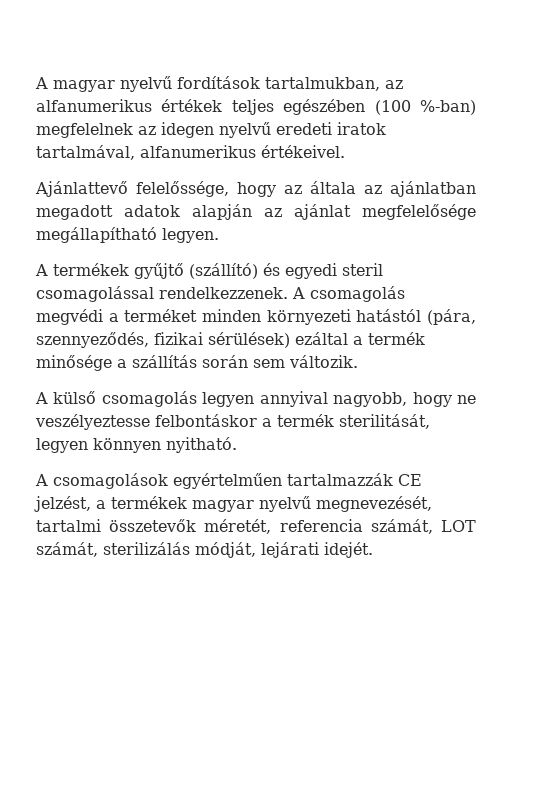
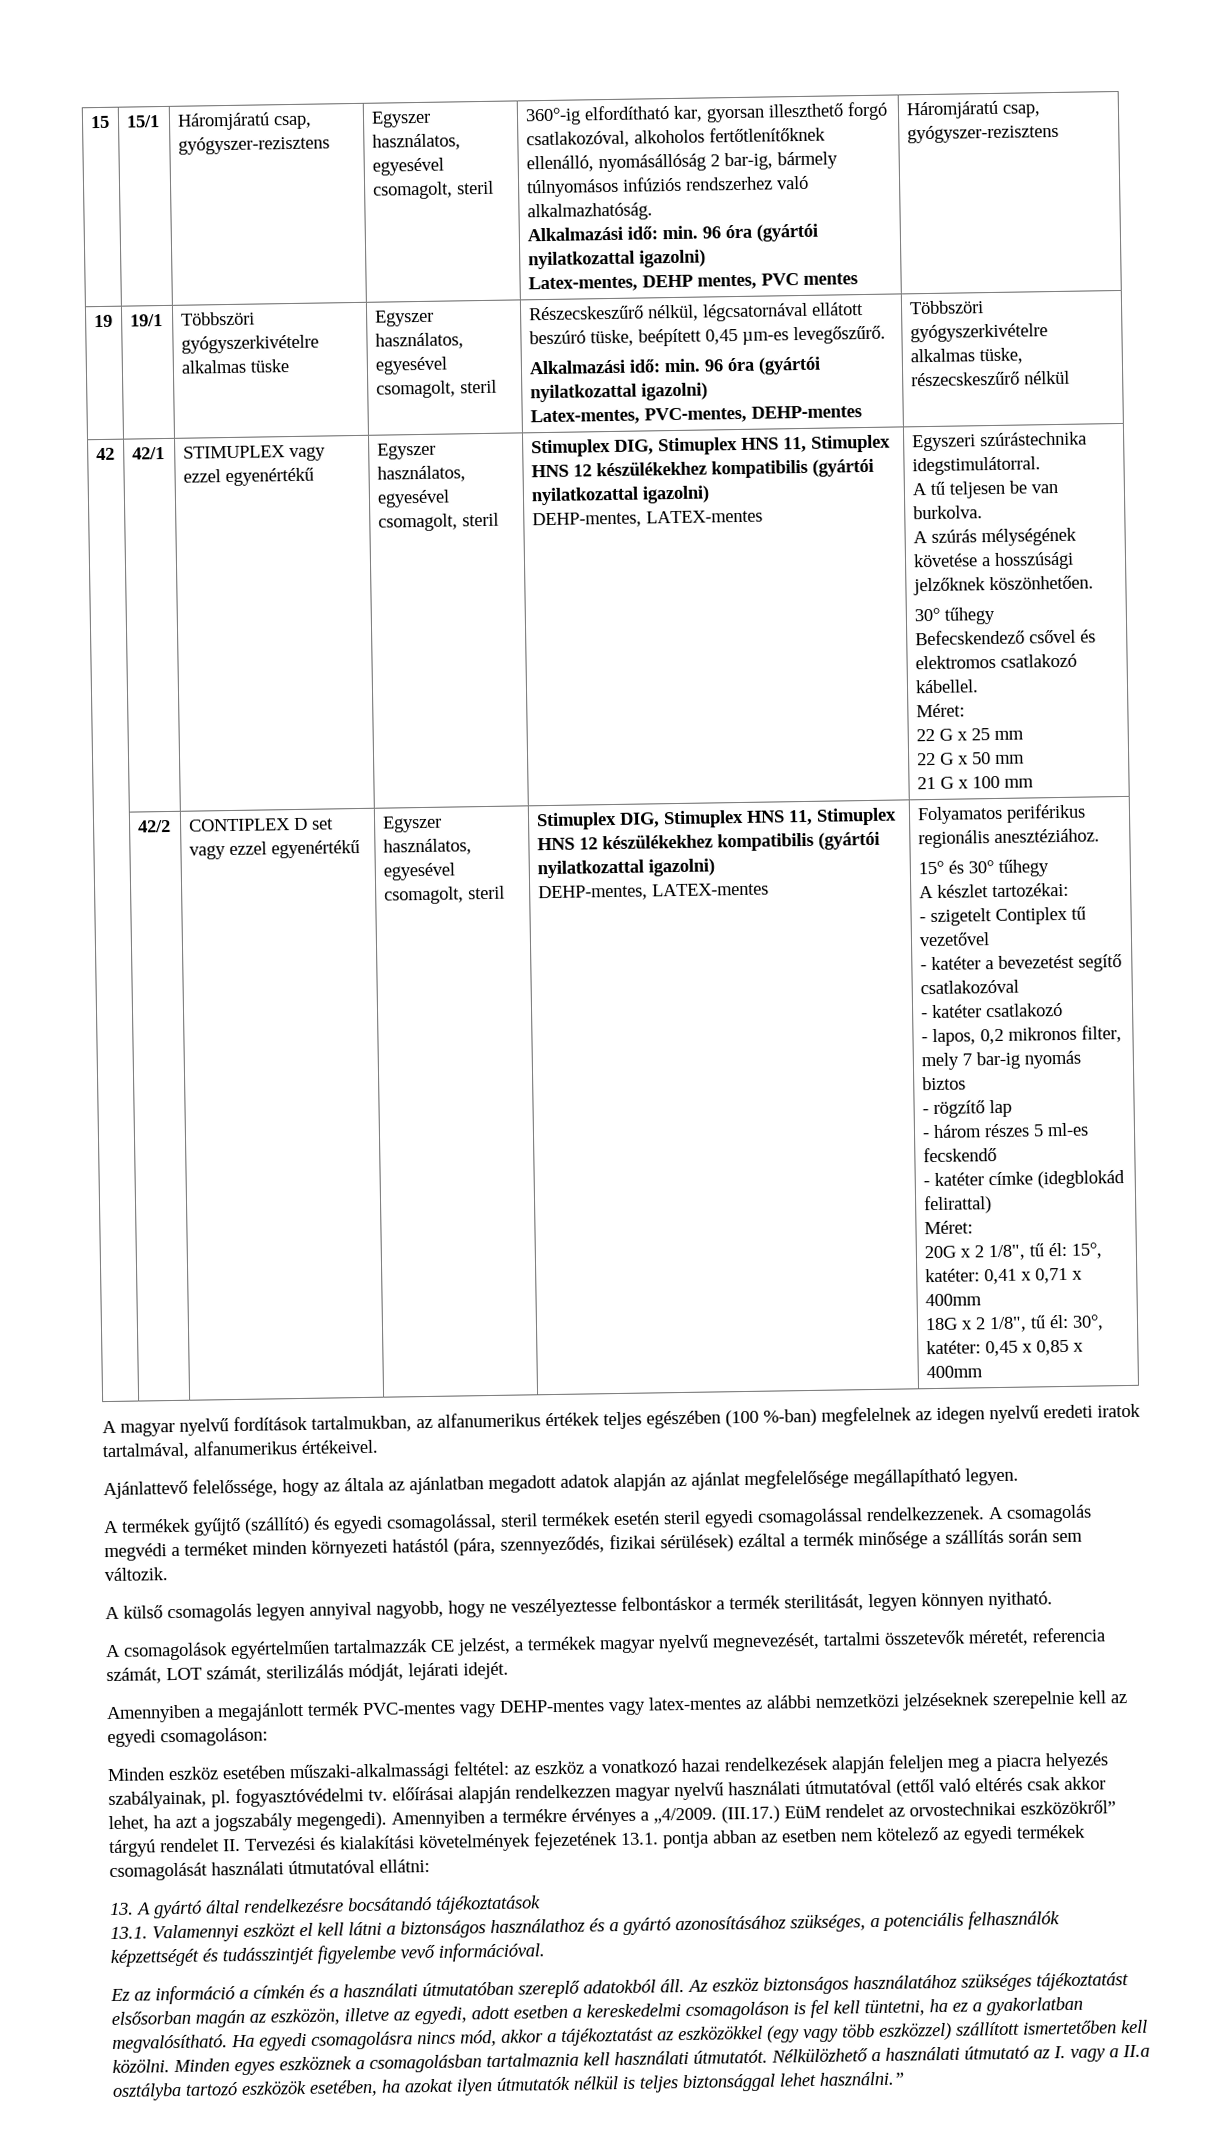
(35, 83) none -> [89,115,110,129] [125,115,160,128] [176,112,312,131] [177,135,330,155] [370,110,431,128] [371,133,461,151] [371,157,444,176] [372,180,494,200] [524,101,888,126] [525,126,826,149] [525,151,838,173] [525,175,809,198] [526,202,653,222] [526,223,818,242] [527,249,706,270] [527,273,858,293] [905,100,1041,120] [906,123,1059,144] [93,314,113,328] [129,314,163,327] [180,311,255,326] [180,334,319,354] [180,359,289,374] [374,309,434,327] [374,332,464,350] [374,356,448,375] [375,379,497,399] [527,302,864,322] [528,325,886,347] [528,356,821,375] [529,382,708,403] [529,405,862,426] [908,300,984,315] [909,323,1048,343] [909,347,1023,365] [910,370,1070,387] [95,447,115,461] [131,447,165,460] [182,445,326,462] [182,467,314,487] [376,442,436,460] [376,465,466,483] [376,489,450,508] [377,512,499,532] [530,434,891,458] [530,458,874,479] [530,485,710,506] [531,509,763,529] [911,431,1087,452] [911,456,1041,476] [911,480,1058,499] [912,505,983,520] [912,527,1077,547] [912,551,1074,570] [912,575,1094,596] [913,606,996,625] [914,629,1096,646] [914,653,1077,670] [914,679,979,694] [915,703,965,718] [915,728,1024,742] [916,752,1025,766] [916,775,1034,790] [136,819,171,833] [187,817,334,832] [188,839,360,860] [381,815,442,833] [382,838,472,856] [382,862,455,881] [383,885,505,905] [535,807,897,831] [536,831,880,852] [536,858,715,879] [537,882,769,902] [916,803,1086,825] [917,828,1100,849] [917,859,1049,877] [918,882,1069,899] [918,906,1086,927] [918,932,990,947] [919,954,1122,972] [919,979,1019,995] [920,1002,1063,1019] [920,1025,1122,1047] [920,1050,1081,1071] [921,1076,966,1091] [921,1099,1012,1119] [922,1122,1089,1139] [922,1147,997,1163] [922,1170,1125,1189] [922,1195,992,1215] [923,1220,973,1235] [923,1242,1102,1261] [924,1267,1083,1285] [924,1293,982,1307] [924,1314,1104,1333] [925,1339,1084,1357] [925,1365,983,1379] 15 | 15/1 | Háromjáratú csap, gyógyszer-rezisztens | Egyszer használatos, egyesével csomagolt, steril | 360°-ig elfordítható kar, gyorsan illeszthető forgó csatlakozóval, alkoholos fertőtlenítőknek ellenálló, nyomásállóság 2 bar-ig, bármely túlnyomásos infúziós rendszerhez való alkalmazhatóság. // Alkalmazási idő: min. 96 óra (gyártói nyilatkozattal igazolni) // Latex-mentes, DEHP mentes, PVC mentes | Háromjáratú csap, gyógyszer-rezisztens // 19 | 19/1 | Többszöri gyógyszerkivételre alkalmas tüske | Egyszer használatos, egyesével csomagolt, steril | Részecskeszűrő nélkül, légcsatornával ellátott beszúró tüske, beépített 0,45 µm-es levegőszűrő. // Alkalmazási idő: min. 96 óra (gyártói nyilatkozattal igazolni) // Latex-mentes, PVC-mentes, DEHP-mentes | Többszöri gyógyszerkivételre alkalmas tüske, részecskeszűrő nélkül // 42 | 42/1 | STIMUPLEX vagy ezzel egyenértékű | Egyszer használatos, egyesével csomagolt, steril | Stimuplex DIG, Stimuplex HNS 11, Stimuplex HNS 12 készülékekhez kompatibilis (gyártói nyilatkozattal igazolni) // DEHP-mentes, LATEX-mentes | Egyszeri szúrástechnika idegstimulátorral. // A tű teljesen be van burkolva. // A szúrás mélységének követése a hosszúsági jelzőknek köszönhetően. // 30° tűhegy // Befecskendező csővel és elektromos csatlakozó kábellel. // Méret: // 22 G x 25 mm // 22 G x 50 mm // 21 G x 100 mm // | 42/2 | CONTIPLEX D set vagy ezzel egyenértékű | Egyszer használatos, egyesével csomagolt, steril | Stimuplex DIG, Stimuplex HNS 11, Stimuplex HNS 12 készülékekhez kompatibilis (gyártói nyilatkozattal igazolni) // DEHP-mentes, LATEX-mentes | Folyamatos periférikus regionális anesztéziához. // 15° és 30° tűhegy // A készlet tartozékai: // - szigetelt Contiplex tű vezetővel // - katéter a bevezetést segítő csatlakozóval // - katéter csatlakozó // - lapos, 0,2 mikronos filter, mely 7 bar-ig nyomás biztos // - rögzítő lap // - három részes 5 ml-es fecskendő // - katéter címke (idegblokád felirattal) // Méret: // 20G x 2 1/8", tű él: 15°, katéter: 0,41 x 0,71 x 400mm // 18G x 2 1/8", tű él: 30°, katéter: 0,45 x 0,85 x 400mm //
[342,263,383,276] steril -> [386,1509,754,1533] csomagolással, steril termékek esetén steril egyedi
(373, 550) none -> [106,1690,1127,1724] [107,1727,268,1748] [107,1752,1109,1783] [108,1776,1106,1810] [108,1800,1116,1833] [109,1824,1086,1858] [109,1859,430,1882] [109,1895,541,1919] [110,1910,1060,1943] [110,1942,545,1968] [110,1972,1129,2005] [111,1996,1083,2028] [112,2019,1148,2054] [112,2044,1150,2076] [112,2071,904,2102] // Amennyiben a megajánlott termék PVC-mentes vagy DEHP-mentes vagy latex-mentes az alábbi nemzetközi jelzéseknek szerepelnie kell az egyedi csomagoláson: // Minden eszköz esetében műszaki-alkalmassági feltétel: az eszköz a vonatkozó hazai rendelkezések alapján feleljen meg a piacra helyezés szabályainak, pl. fogyasztóvédelmi tv. előírásai alapján rendelkezzen magyar nyelvű használati útmutatóval (ettől való eltérés csak akkor lehet, ha azt a jogszabály megengedi). Amennyiben a termékre érvényes a „4/2009. (III.17.) EüM rendelet az orvostechnikai eszközökről” tárgyú rendelet II. Tervezési és kialakítási követelmények fejezetének 13.1. pontja abban az esetben nem kötelező az egyedi termékek csomagolását használati útmutatóval ellátni: // 13. A gyártó által rendelkezésre bocsátandó tájékoztatások // 13.1. Valamennyi eszközt el kell látni a biztonságos használathoz és a gyártó azonosításához szükséges, a potenciális felhasználók képzettségét és tudásszintjét figyelembe vevő információval. // Ez az információ a címkén és a használati útmutatóban szereplő adatokból áll. Az eszköz biztonságos használatához szükséges tájékoztatást elsősorban magán az eszközön, illetve az egyedi, adott esetben a kereskedelmi csomagoláson is fel kell tüntetni, ha ez a gyakorlatban megvalósítható. Ha egyedi csomagolásra nincs mód, akkor a tájékoztatást az eszközökkel (egy vagy több eszközzel) szállított ismertetőben kell közölni. Minden egyes eszköznek a csomagolásban tartalmaznia kell használati útmutatót. Nélkülözhető a használati útmutató az I. vagy a II.a osztályba tartozó eszközök esetében, ha azokat ilyen útmutatók nélkül is teljes biztonsággal lehet használni.”

